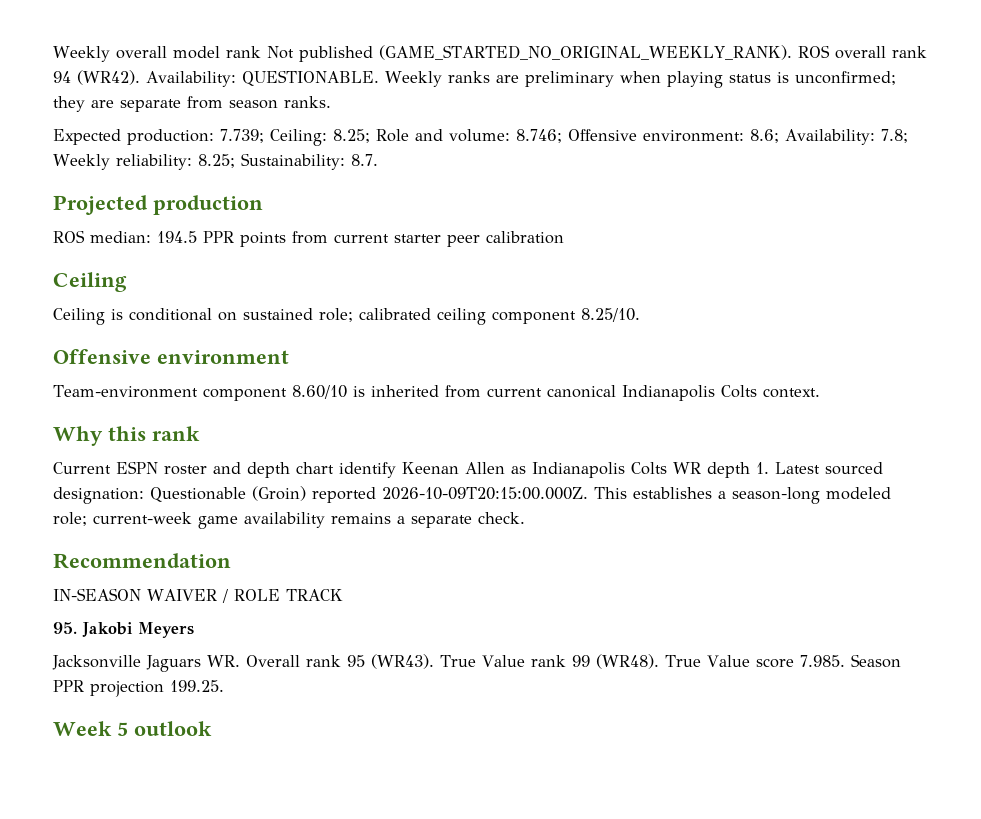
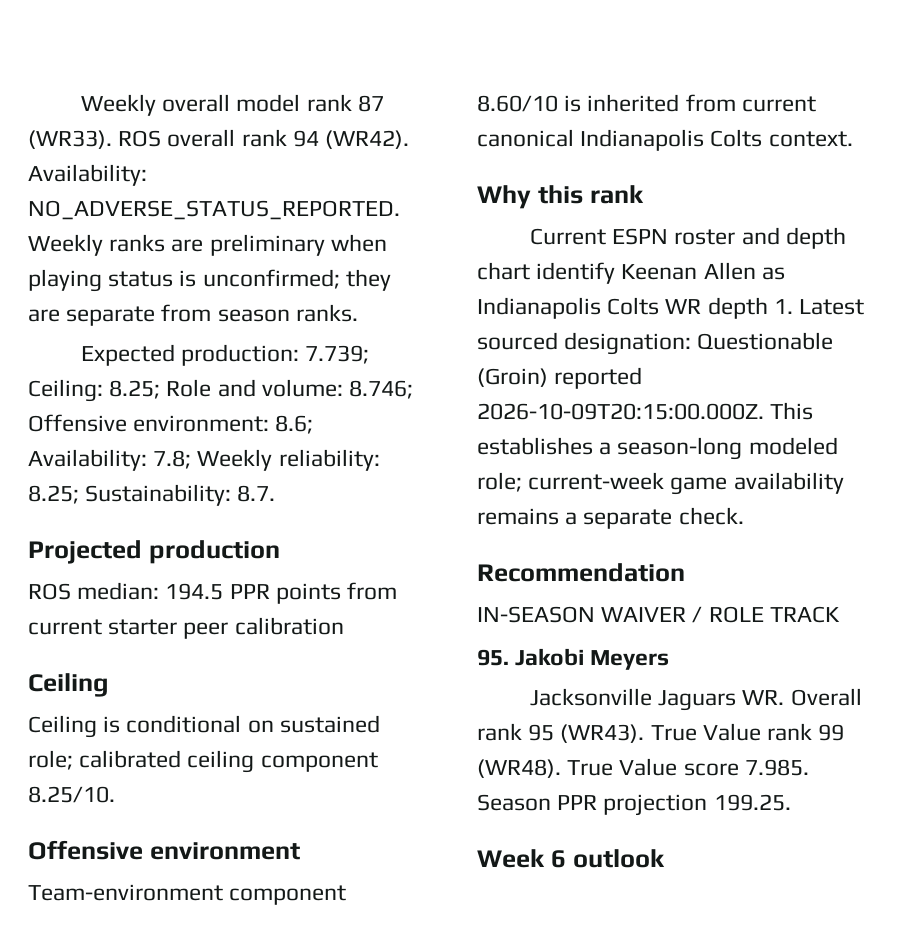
[266,45,792,62] Not published (GAME_STARTED_NO_ORIGINAL_WEEKLY_RANK). -> [357,95,384,112] [28,130,112,149] 87 (WR33).
[241,70,379,86] QUESTIONABLE. -> [28,200,400,220] NO_ADVERSE_STATUS_REPORTED.
[117,722,128,736] 5 -> [550,850,566,868] 6

